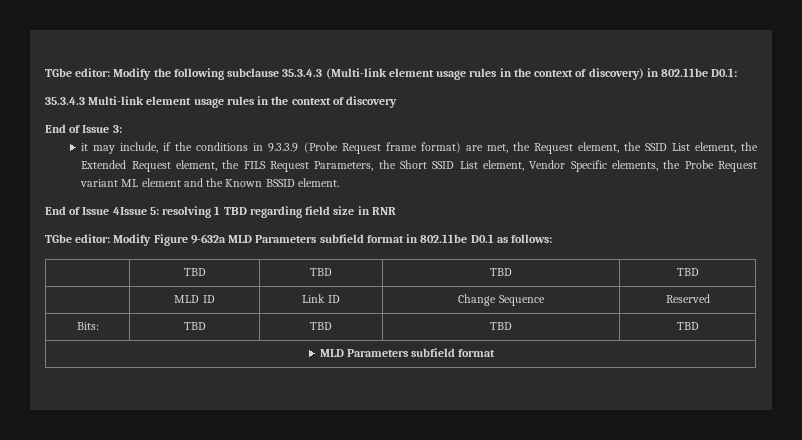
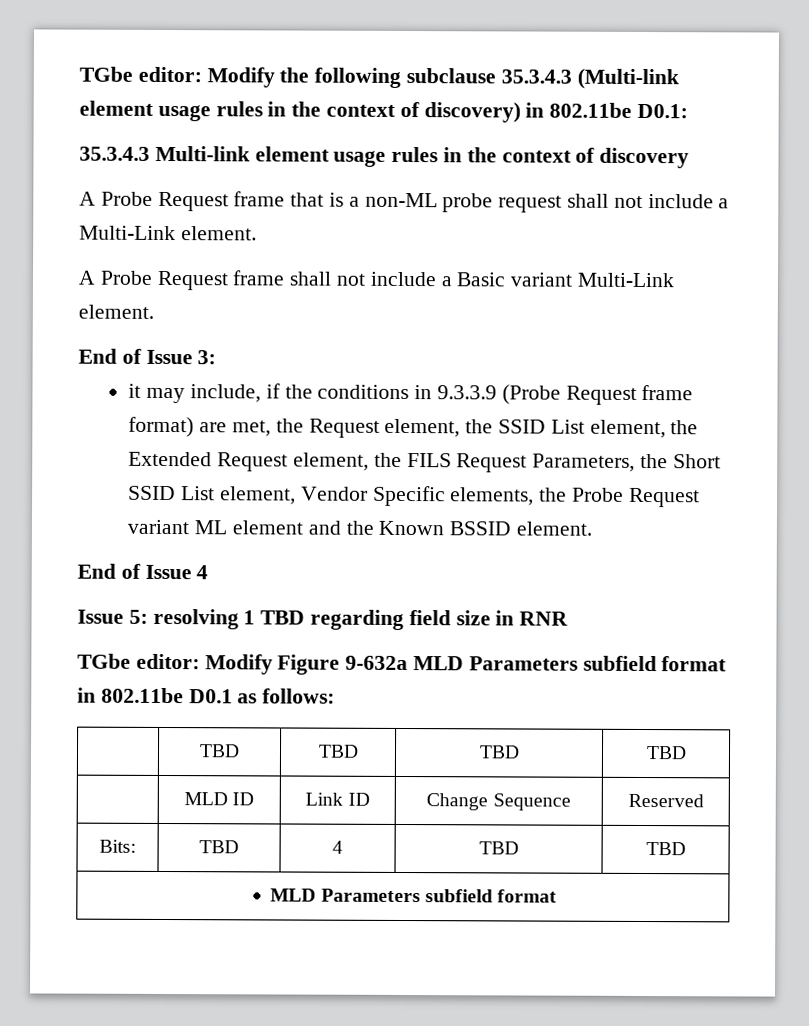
(398, 102) none -> [79,191,730,213] [79,225,257,241] [78,270,676,291] [78,304,154,319] // A Probe Request frame that is a non-ML probe request shall not include a Multi-Link element. // A Probe Request frame shall not include a Basic variant Multi-Link element.
[112,207,147,215] 4Issue -> [196,565,209,580] [77,609,124,624] 4 // Issue
[310,322,332,330] TBD -> [332,840,343,854] 4

